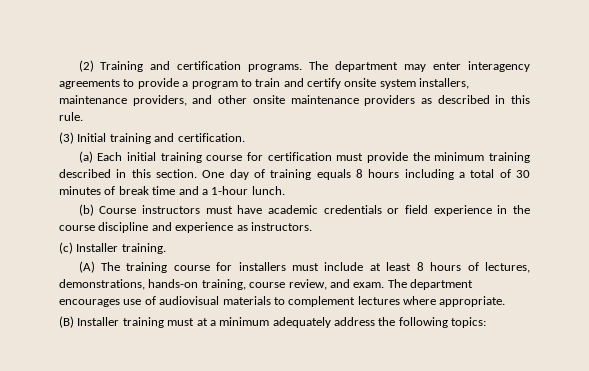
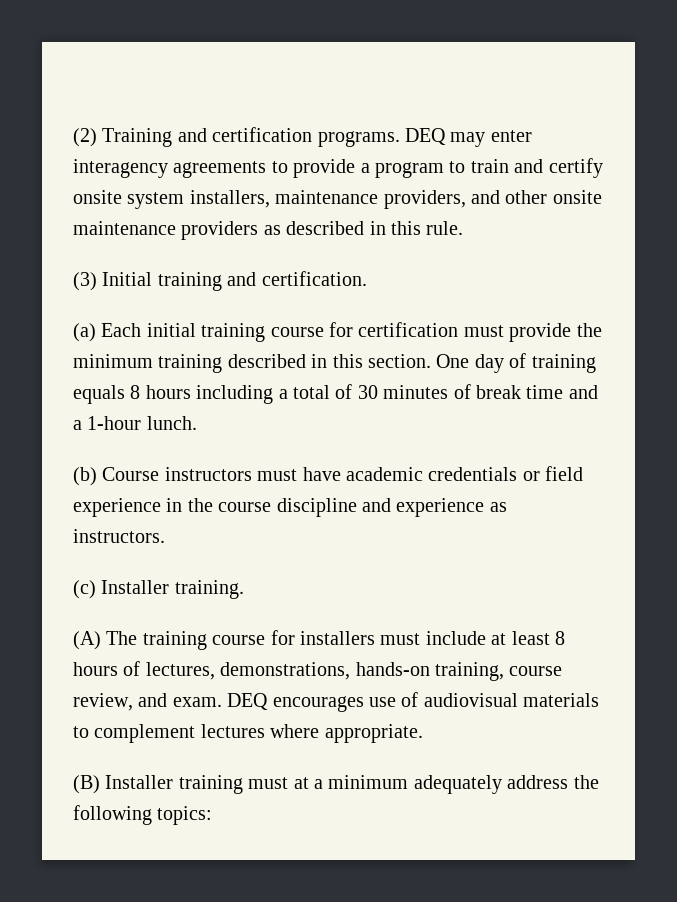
[309,61,399,72] The department -> [405,128,446,145] DEQ
[387,279,473,290] The department -> [227,693,269,710] DEQ

